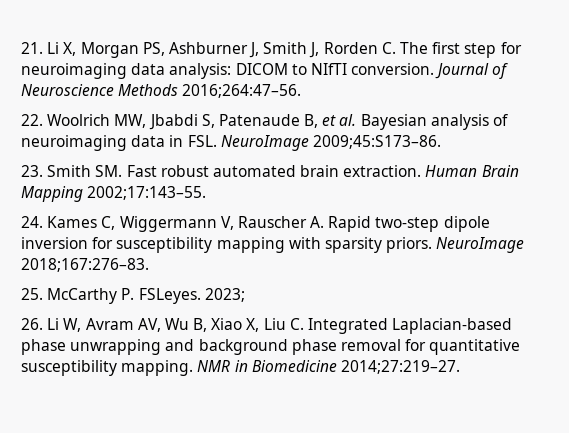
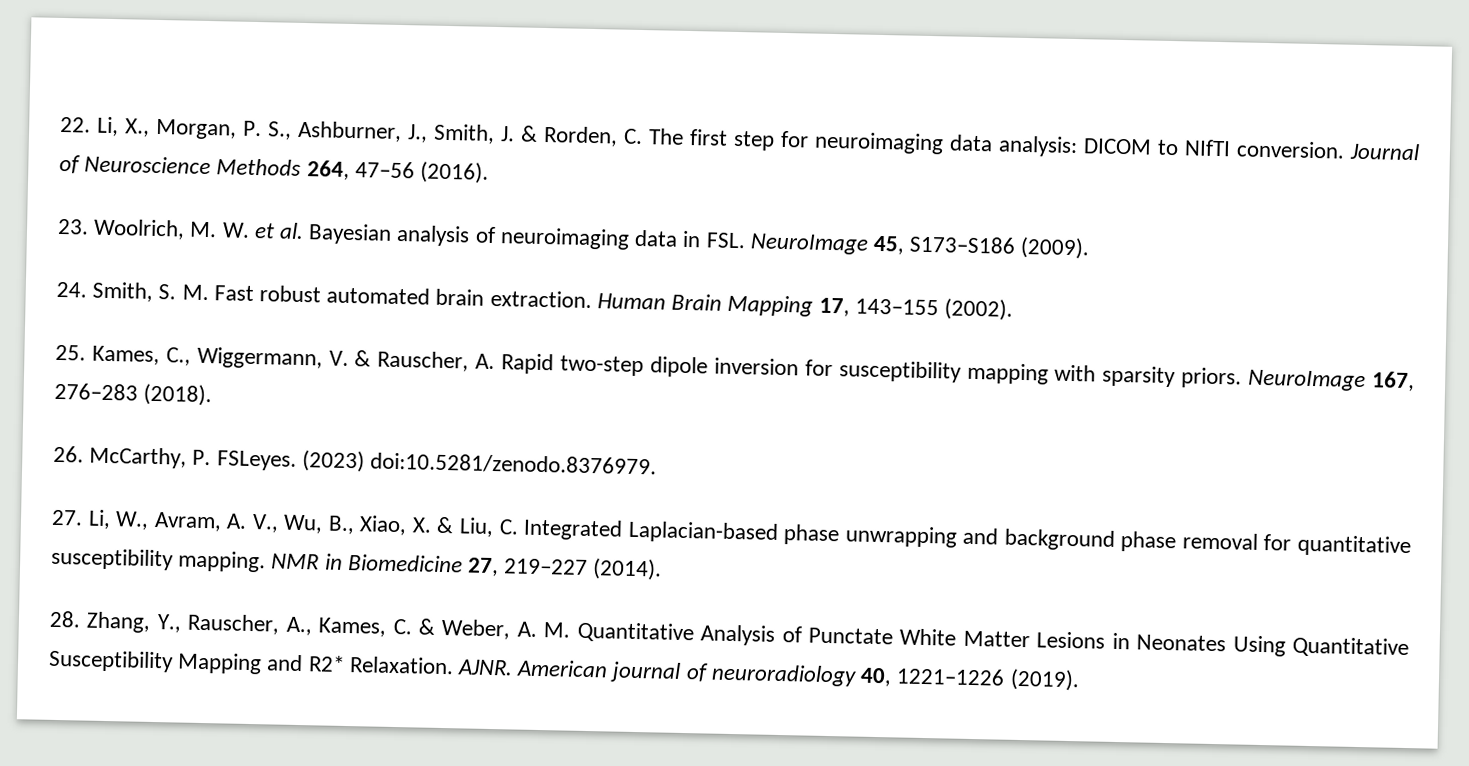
[21,42,378,58] 21. Li X, Morgan PS, Ashburner J, Smith J, Rorden -> [60,116,618,147] 22. Li, X., Morgan, P. S., Ashburner, J., Smith, J. & Rorden,
[182,84,302,98] [21,114,319,130] 2016;264:47–56. // 22. Woolrich MW, Jbabdi S, Patenaude B, -> [306,160,490,184] [57,218,250,240] 264, 47–56 (2016). // 23. Woolrich, M. W.
[312,135,441,149] [21,165,123,177] 2009;45:S173–86. // 23. Smith SM. -> [872,235,1091,260] [56,281,209,302] 45, S173–S186 (2009). // 24. Smith, S. M.
[87,186,207,200] [21,216,307,232] 2002;17:143–55. // 24. Kames C, Wiggermann V, Rauscher -> [818,297,1013,321] [55,344,470,372] 17, 143–155 (2002). // 25. Kames, C., Wiggermann, V. & Rauscher,
[21,258,149,272] [21,288,245,304] [21,318,286,332] 2018;167:276–83. // 25. McCarthy P. FSLeyes. 2023; // 26. Li W, Avram AV, Wu B, Xiao X, Liu -> [1371,371,1415,392] [54,382,213,407] [53,445,658,476] [51,509,495,538] 167, 276–283 (2018). // 26. McCarthy, P. FSLeyes. (2023) doi:10.5281/zenodo.8376979. // 27. Li, W., Avram, A. V., Wu, B., Xiao, X. & Liu,
[340,360,460,374] 2014;27:219–27. -> [467,557,663,581] [49,610,1409,659] [48,649,1080,692] 27, 219–227 (2014). // 28. Zhang, Y., Rauscher, A., Kames, C. & Weber, A. M. Quantitative Analysis of Punctate White Matter Lesions in Neonates Using Quantitative Susceptibility Mapping and R2* Relaxation. AJNR. American journal of neuroradiology 40, 1221–1226 (2019).

